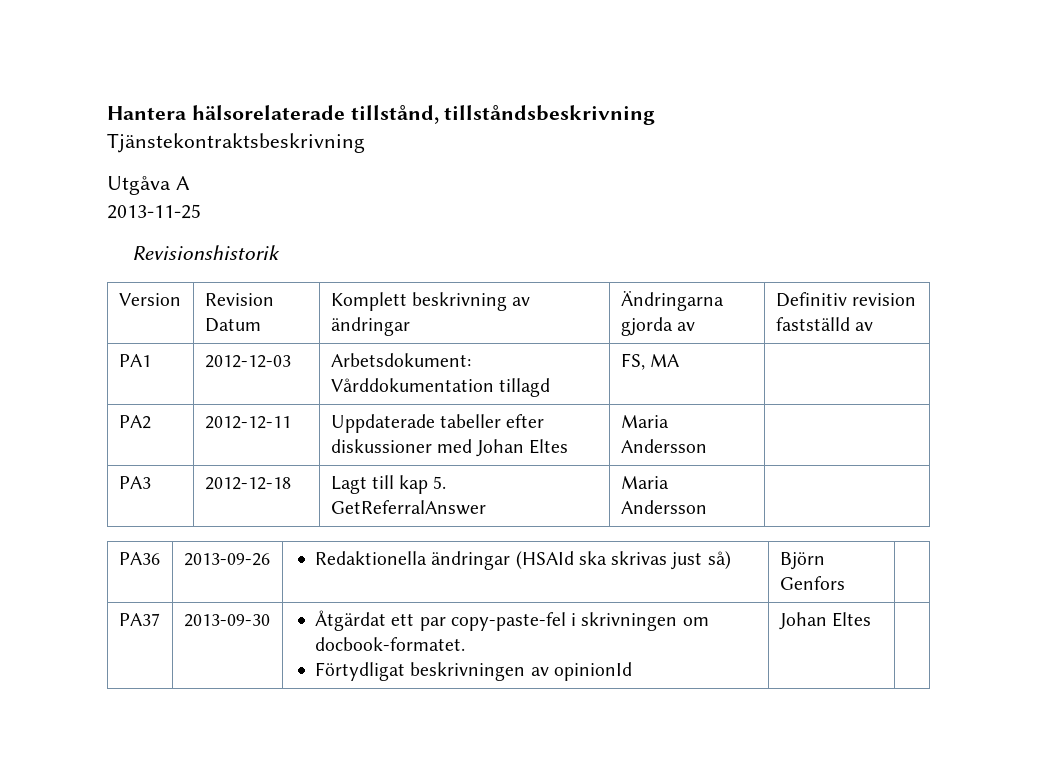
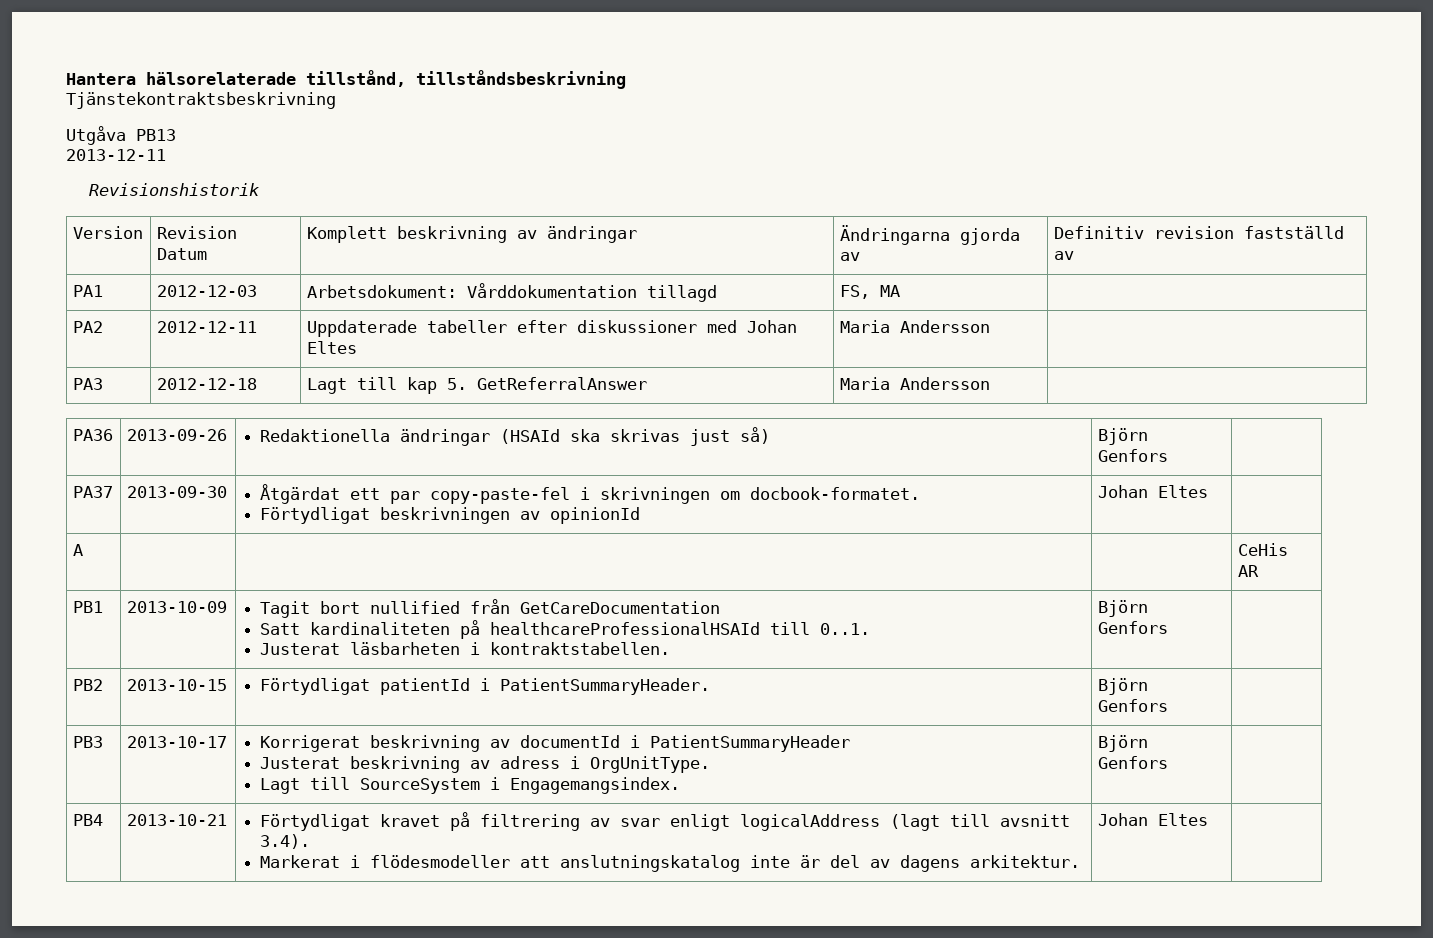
[175,176,190,190] [107,204,201,219] A // 2013-11-25 -> [136,129,176,141] [66,149,166,161] PB13 // 2013-12-11
(871, 619) none -> [72,544,83,556] [1237,543,1288,556] [1237,565,1259,577] [72,601,103,613] [126,601,227,613] [259,599,720,618] [259,620,870,639] [259,642,670,655] [1097,600,1148,617] [1097,621,1168,634] [72,679,103,691] [126,679,227,691] [259,678,710,695] [1097,678,1148,695] [1097,699,1168,712] [72,736,103,748] [126,736,227,748] [259,735,850,752] [259,756,710,773] [259,777,680,794] [1097,735,1148,752] [1097,756,1168,769] [72,814,103,826] [126,814,227,826] [259,812,1070,831] [259,834,310,849] [259,855,1080,872] [1097,813,1208,826] // A | | | | CeHis AR // PB1 | 2013-10-09 | Tagit bort nullified från GetCareDocumentation // Satt kardinaliteten på healthcareProfessionalHSAId till 0..1. // Justerat läsbarheten i kontraktstabellen. | Björn Genfors | // PB2 | 2013-10-15 | Förtydligat patientId i PatientSummaryHeader. | Björn Genfors | // PB3 | 2013-10-17 | Korrigerat beskrivning av documentId i PatientSummaryHeader // Justerat beskrivning av adress i OrgUnitType. // Lagt till SourceSystem i Engagemangsindex. | Björn Genfors | // PB4 | 2013-10-21 | Förtydligat kravet på filtrering av svar enligt logicalAddress (lagt till avsnitt 3.4). // Markerat i flödesmodeller att anslutningskatalog inte är del av dagens arkitektur. | Johan Eltes |

